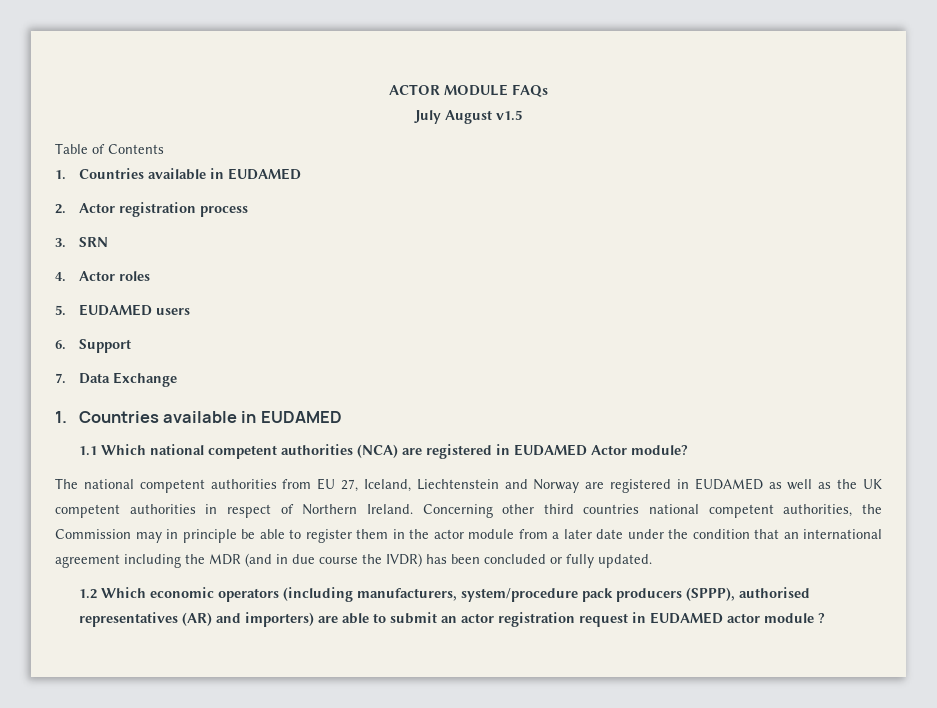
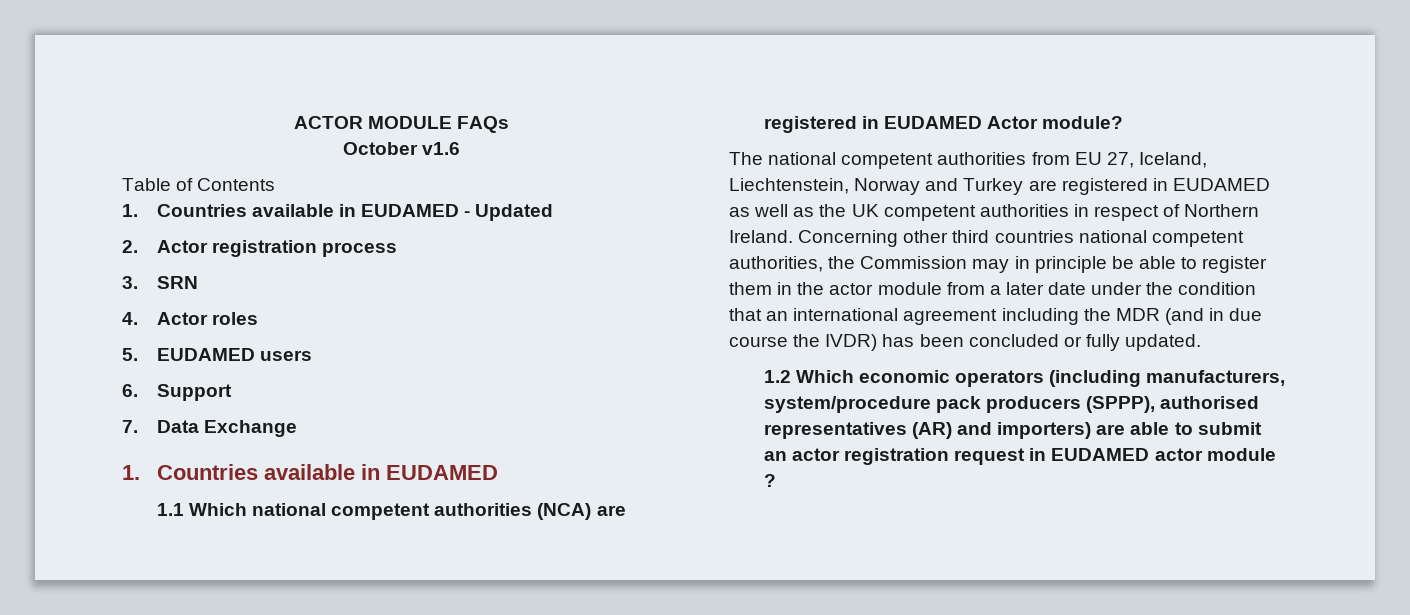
[414,110,522,124] July August v1.5 -> [342,142,461,155] October v1.6
(301, 174) none -> [464,204,554,221] - Updated
[416,479,580,493] Liechtenstein and Norway -> [729,178,1024,195] Liechtenstein, Norway and Turkey

